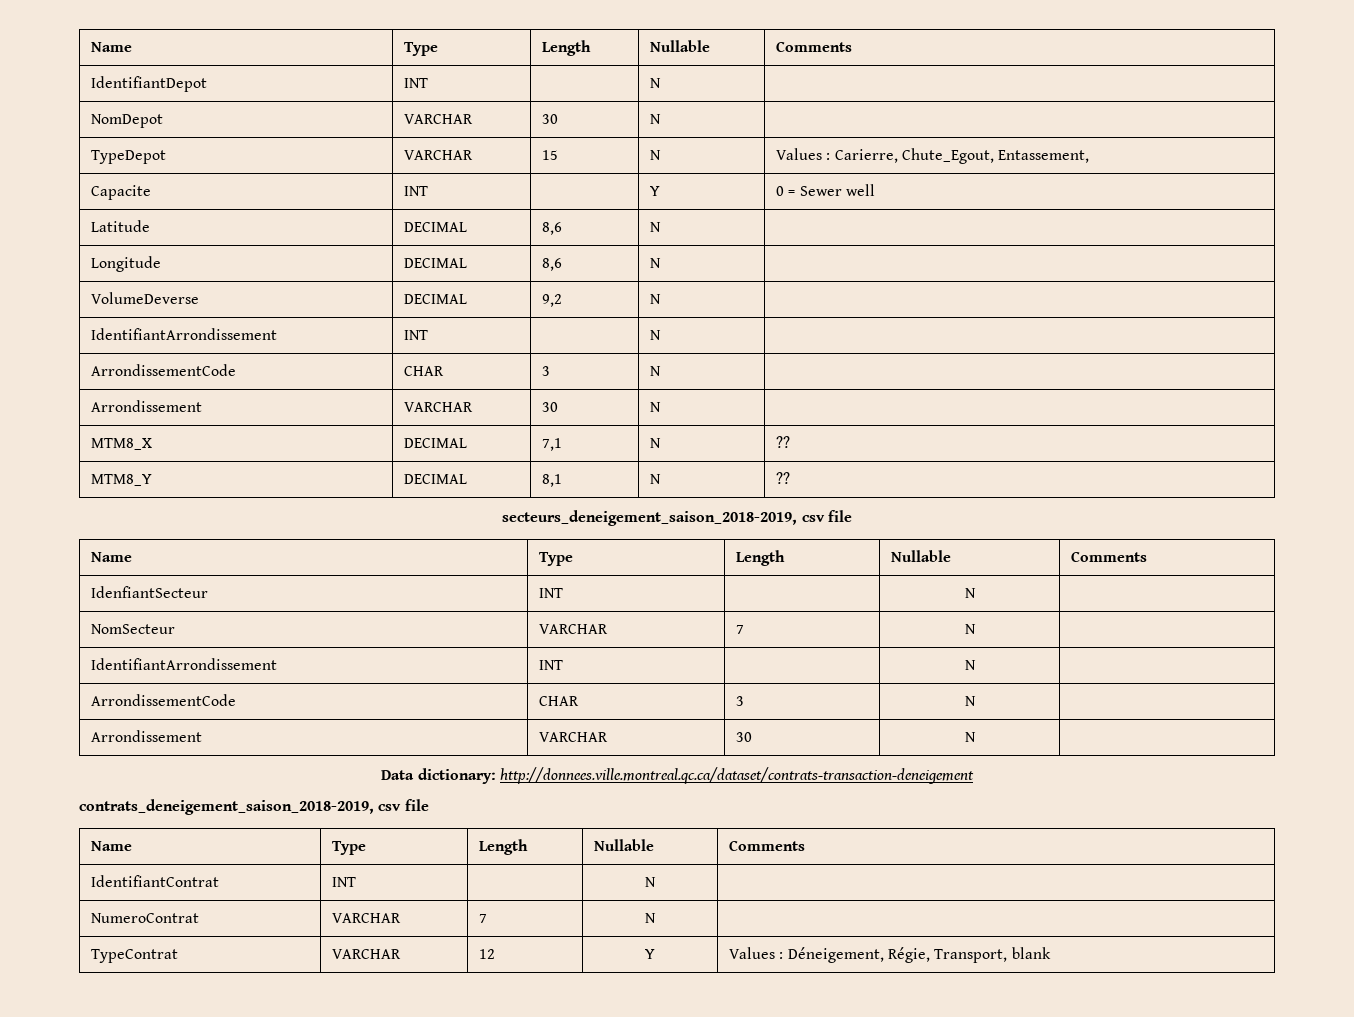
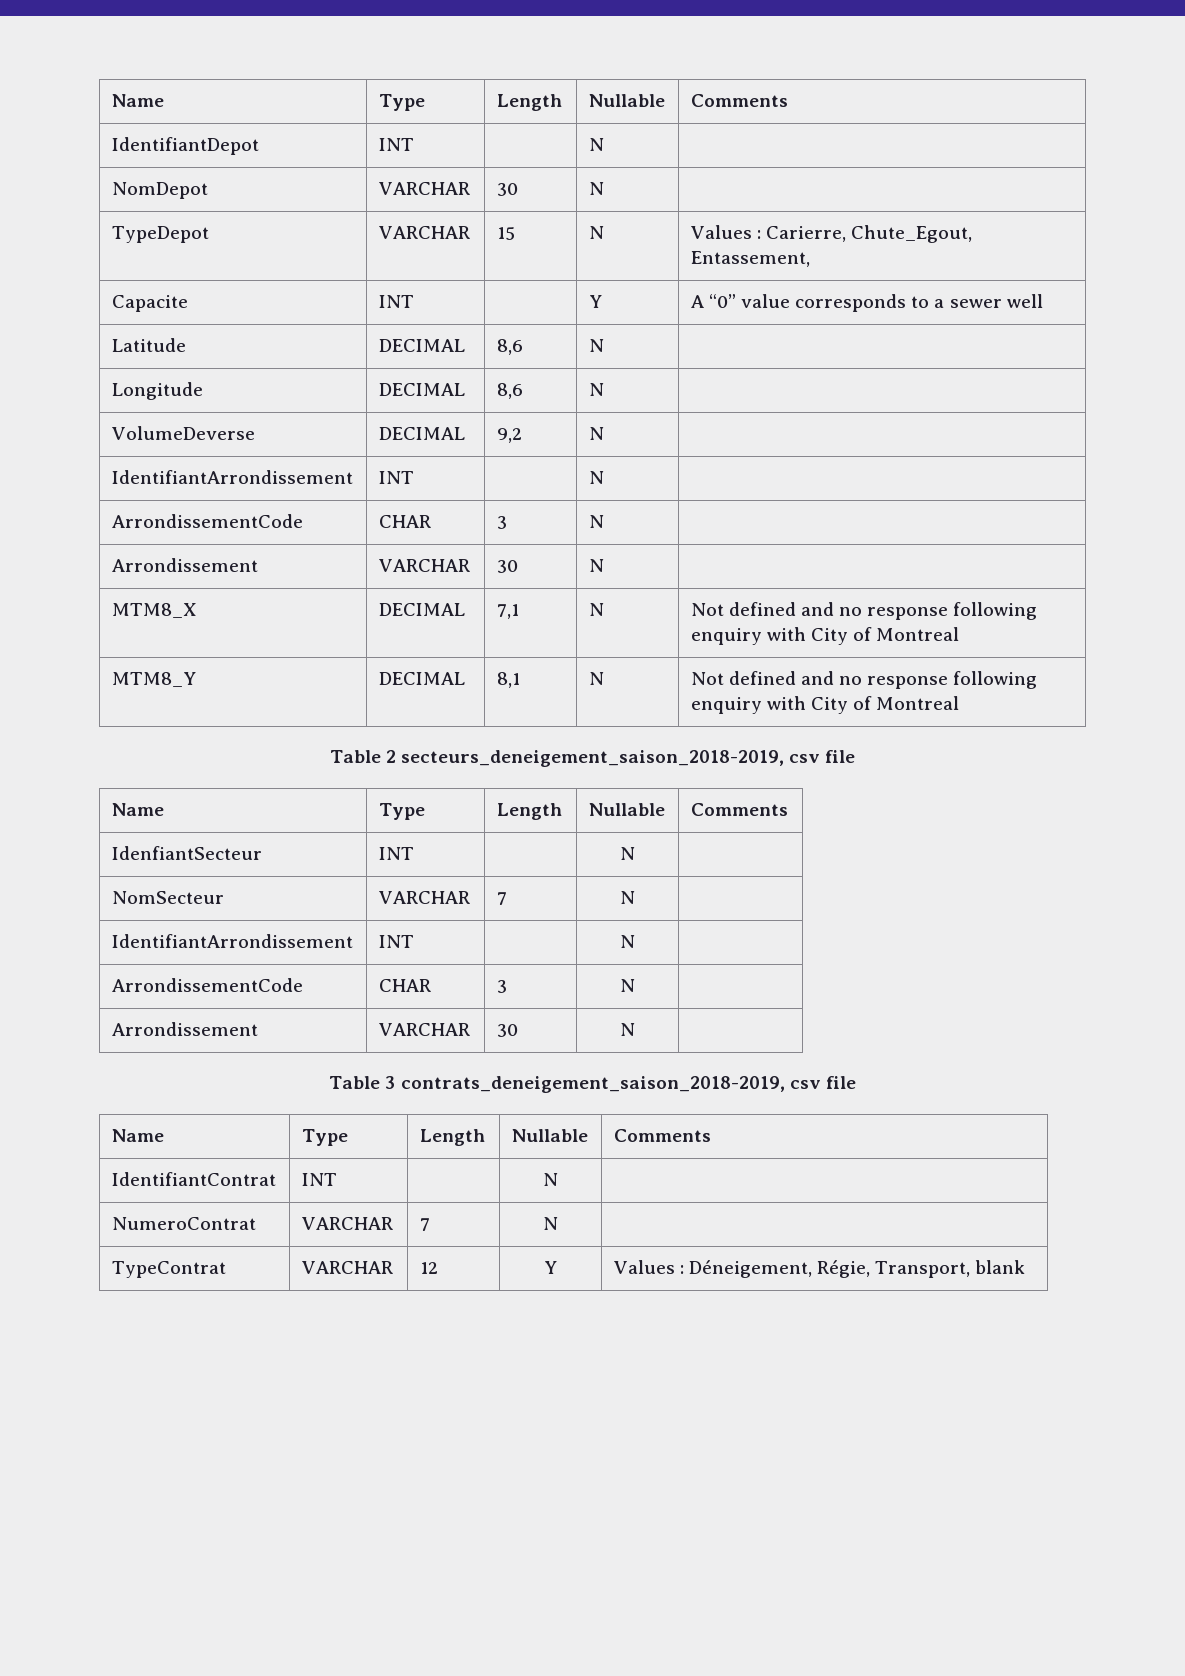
[775,186,842,196] 0 = Sewer -> [690,294,1002,312] A “0” value corresponds to a sewer
[775,436,790,448] [90,474,152,486] [403,474,467,484] [541,474,562,487] [649,474,661,484] [775,472,790,484] ?? // MTM8_Y | DECIMAL | 8,1 | N | ?? // -> [690,602,1038,620] [690,627,960,645] [111,672,196,687] [378,672,465,685] [496,672,520,688] [588,672,604,685] [690,671,1038,689] [690,696,960,714] [329,750,396,763] Not defined and no response following enquiry with City of Montreal // MTM8_Y | DECIMAL | 8,1 | N | Not defined and no response following enquiry with City of Montreal // Table 2
[381,767,974,784] Data dictionary: http://donnees.ville.montreal.qc.ca/dataset/contrats-transaction-deneigement // -> [329,1076,396,1089] Table 3

